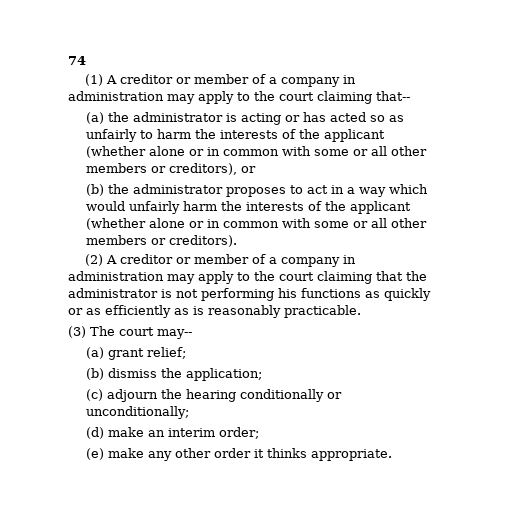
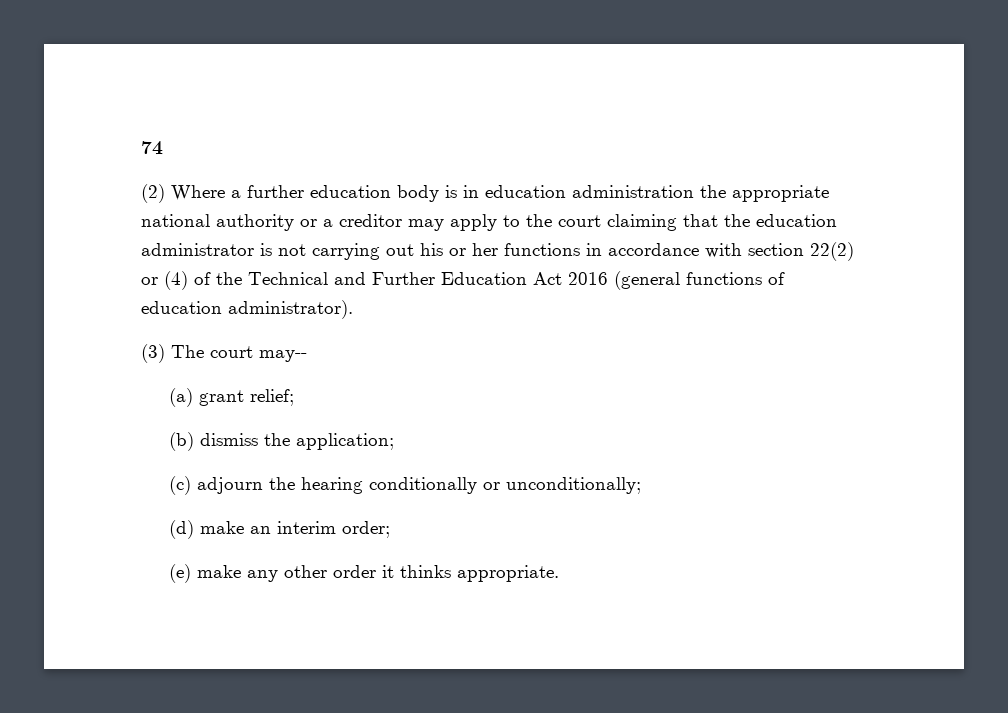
[84,74,356,87] [68,91,410,104] [85,112,404,125] [85,129,385,142] [85,146,427,158] [85,163,256,175] [85,184,428,197] [85,201,411,214] [85,218,427,230] [85,235,237,247] [84,254,356,267] [68,271,164,281] (1) A creditor or member of a company in administration may apply to the court claiming that-- // (a) the administrator is acting or has acted so as unfairly to harm the interests of the applicant (whether alone or in common with some or all other members or creditors), or // (b) the administrator proposes to act in a way which would unfairly harm the interests of the applicant (whether alone or in common with some or all other members or creditors). // (2) A creditor or member of a company in administration -> [141,184,829,203] [141,214,402,231] (2) Where a further education body is in education administration the appropriate national authority or a creditor
(427, 276) none -> [756,214,837,227] education
[201,288,431,301] [68,305,361,318] performing his functions as quickly or as efficiently as is reasonably practicable. -> [312,242,854,261] [141,271,785,290] [141,300,353,319] carrying out his or her functions in accordance with section 22(2) or (4) of the Technical and Further Education Act 2016 (general functions of education administrator).

